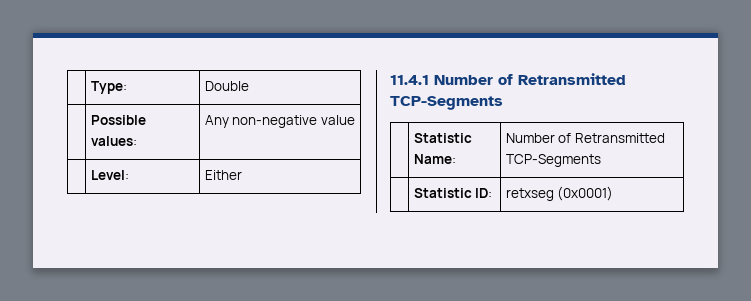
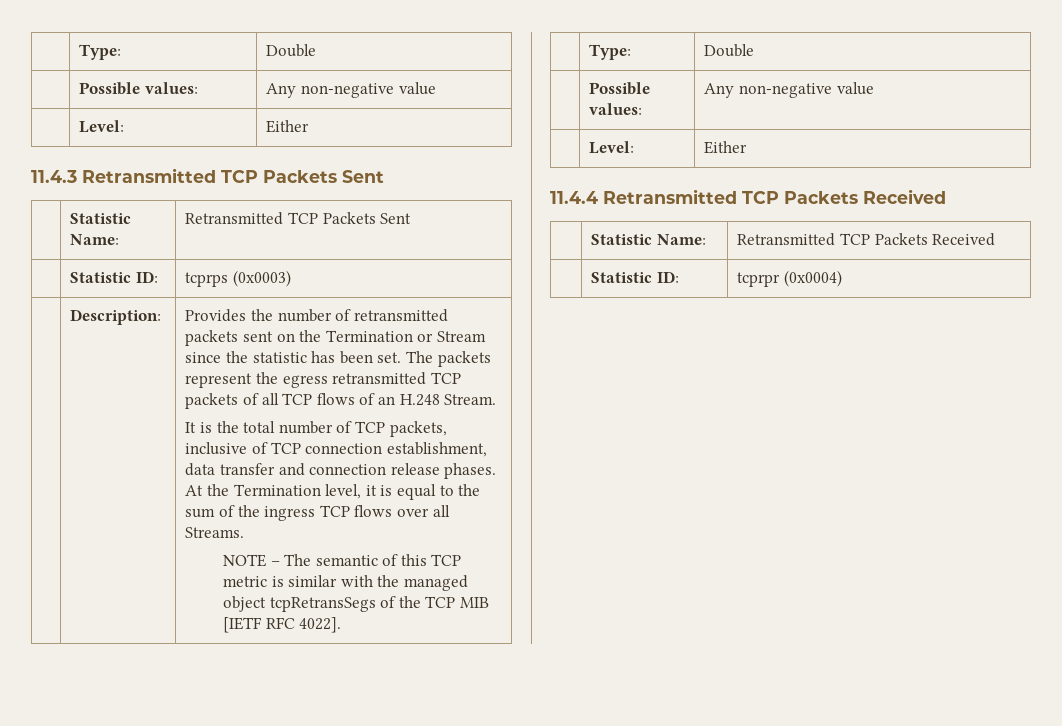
[90,81,127,94] [204,81,249,91] [90,115,146,125] [90,136,137,146] [204,115,356,128] [90,170,129,180] [204,170,242,180] [390,73,626,85] [390,96,503,110] [413,133,472,143] [413,154,456,164] [505,133,666,143] [505,154,601,167] [413,188,493,198] [505,186,614,201] | Type: | Double // | Possible values: | Any non-negative value // | Level: | Either // 11.4.1 Number of Retransmitted TCP-Segments // | Statistic Name: | Number of Retransmitted TCP-Segments // | Statistic ID: | retxseg (0x0001) -> [79,44,122,60] [266,44,317,57] [79,82,198,95] [266,82,436,98] [79,120,125,133] [266,120,310,133] [31,168,384,183] [70,213,132,224] [70,234,120,245] [185,212,412,225] [70,271,158,283] [185,270,291,287] [70,309,162,325] [185,309,448,322] [185,330,486,346] [185,351,491,367] [185,372,461,388] [185,393,497,409] [185,421,447,437] [185,442,487,457] [185,463,497,479] [185,484,481,500] [185,505,450,521] [185,527,245,538] [222,554,462,567] [222,575,468,591] [222,596,489,612] [222,617,342,633] [589,44,632,60] [704,44,755,57] [589,82,651,95] [589,103,643,115] [704,82,874,98] [589,141,635,154] [704,141,748,154] [550,189,946,204] [591,234,706,245] [737,233,996,246] [591,271,679,283] [737,270,842,287] | Type: | Double // | Possible values: | Any non-negative value // | Level: | Either // 11.4.3 Retransmitted TCP Packets Sent // | Statistic Name: | Retransmitted TCP Packets Sent // | Statistic ID: | tcprps (0x0003) // | Description: | Provides the number of retransmitted packets sent on the Termination or Stream since the statistic has been set. The packets represent the egress retransmitted TCP packets of all TCP flows of an H.248 Stream. // It is the total number of TCP packets, inclusive of TCP connection establishment, data transfer and connection release phases. At the Termination level, it is equal to the sum of the ingress TCP flows over all Streams. // NOTE – The semantic of this TCP metric is similar with the managed object tcpRetransSegs of the TCP MIB [IETF RFC 4022]. // | Type: | Double // | Possible values: | Any non-negative value // | Level: | Either // 11.4.4 Retransmitted TCP Packets Received // | Statistic Name: | Retransmitted TCP Packets Received // | Statistic ID: | tcprpr (0x0004)

